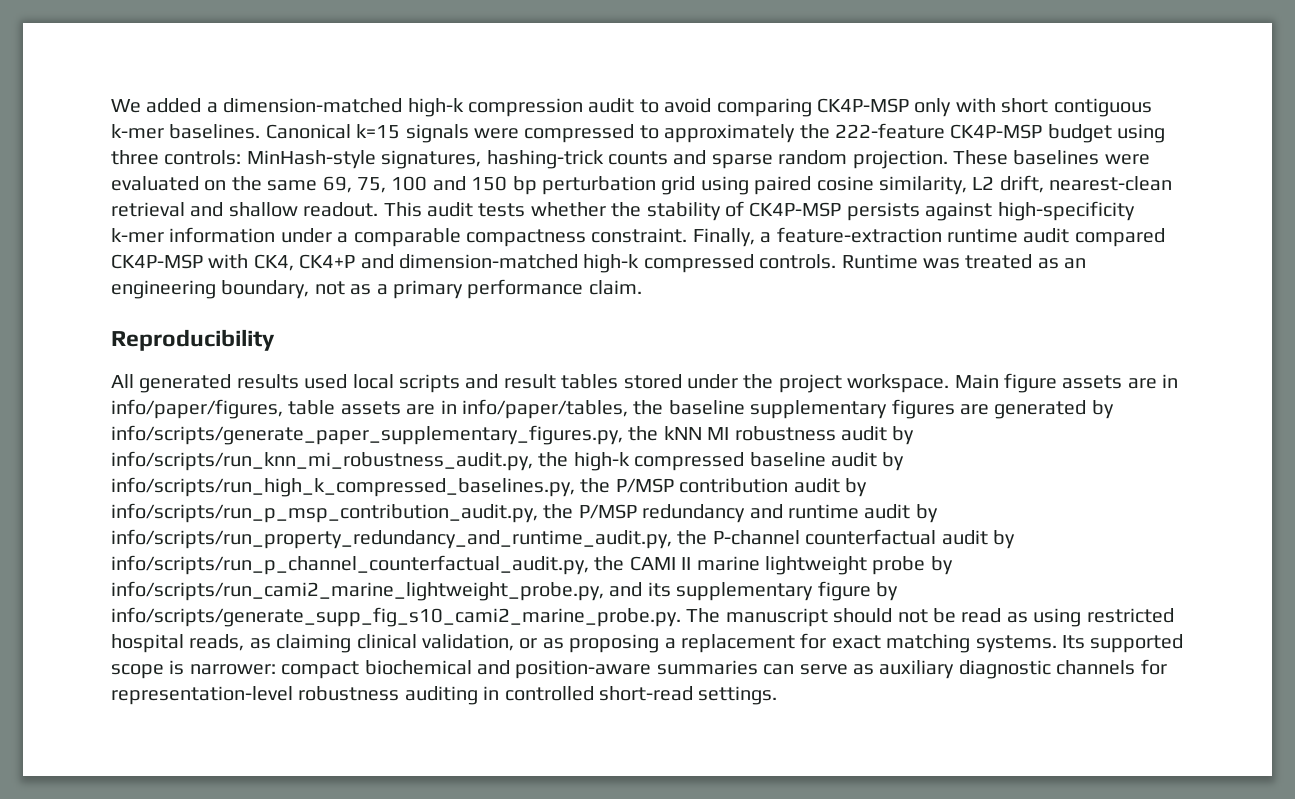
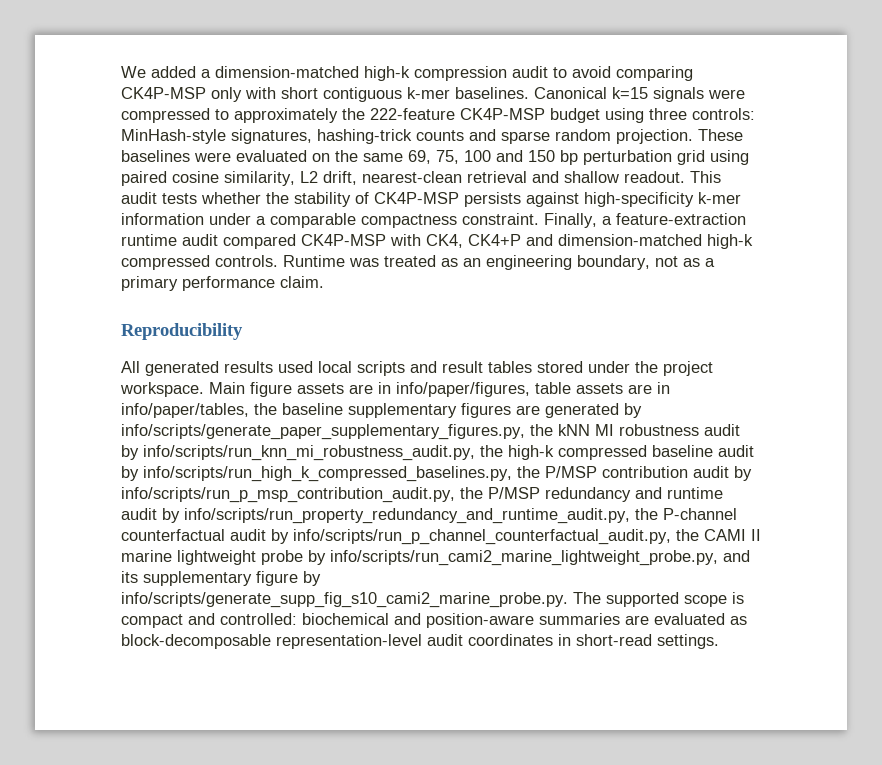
[725,608,1174,627] [111,633,1184,653] [111,659,1167,679] [111,686,594,705] manuscript should not be read as using restricted hospital reads, as claiming clinical validation, or as proposing a replacement for exact matching systems. Its supported scope is narrower: compact biochemical and position-aware summaries can serve as auxiliary diagnostic channels for representation-level robustness auditing in controlled -> [606,592,744,607] [121,613,747,628] [121,634,571,649] supported scope is compact and controlled: biochemical and position-aware summaries are evaluated as block-decomposable representation-level audit coordinates in

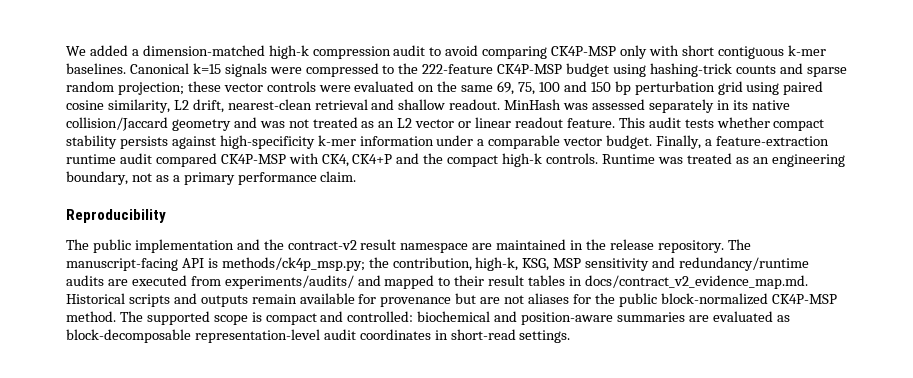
[234,108,338,123] approximately -> (395, 69) none
[649,108,755,120] [121,129,312,144] three controls: MinHash-style signatures, -> (647, 70) none
[616,129,743,144] [121,150,190,162] projection. These baselines -> [117,81,316,95] projection; these vector controls
[690,171,721,183] [121,192,459,207] This audit tests whether the stability of CK4P-MSP -> [504,99,790,113] [66,117,825,131] [66,135,117,149] MinHash was assessed separately in its native collision/Jaccard geometry and was not treated as an L2 vector or linear readout feature. This audit tests whether compact stability
[361,213,539,228] compactness constraint. -> [563,135,653,149] vector budget.
[558,234,753,249] [121,255,210,270] dimension-matched high-k compressed -> [423,153,543,167] the compact high-k
[121,361,713,376] [120,382,670,397] [121,403,642,418] [121,424,740,440] [121,445,754,461] [121,466,752,482] [121,487,723,503] [121,508,737,524] [121,529,761,545] [121,550,750,566] [121,571,321,586] [121,592,568,608] All generated results used local scripts and result tables stored under the project workspace. Main figure assets are in info/paper/figures, table assets are in info/paper/tables, the baseline supplementary figures are generated by info/scripts/generate_paper_supplementary_figures.py, the kNN MI robustness audit by info/scripts/run_knn_mi_robustness_audit.py, the high-k compressed baseline audit by info/scripts/run_high_k_compressed_baselines.py, the P/MSP contribution audit by info/scripts/run_p_msp_contribution_audit.py, the P/MSP redundancy and runtime audit by info/scripts/run_property_redundancy_and_runtime_audit.py, the P-channel counterfactual audit by info/scripts/run_p_channel_counterfactual_audit.py, the CAMI II marine lightweight probe by info/scripts/run_cami2_marine_lightweight_probe.py, and its supplementary figure by info/scripts/generate_supp_fig_s10_cami2_marine_probe.py. -> [66,239,751,253] [66,257,810,271] [66,275,808,289] [66,293,837,307] [66,311,116,322] The public implementation and the contract-v2 result namespace are maintained in the release repository. The manuscript-facing API is methods/ck4p_msp.py; the contribution, high-k, KSG, MSP sensitivity and redundancy/runtime audits are executed from experiments/audits/ and mapped to their result tables in docs/contract_v2_evidence_map.md. Historical scripts and outputs remain available for provenance but are not aliases for the public block-normalized CK4P-MSP method.

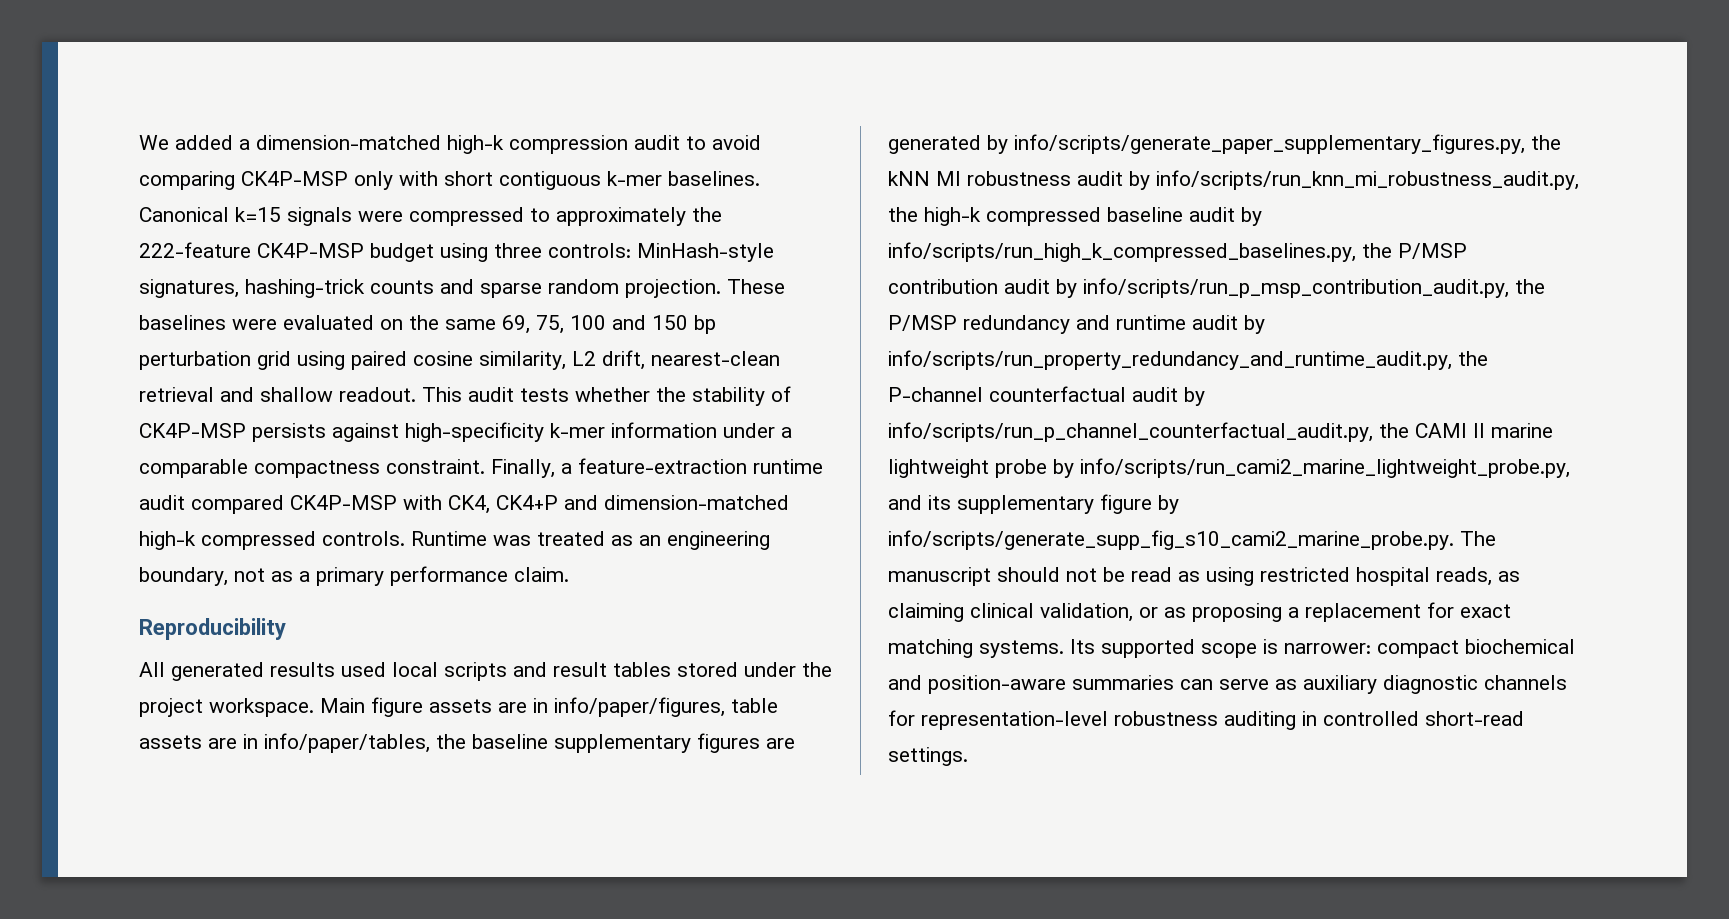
(395, 69) none -> [556,207,686,226] approximately
(647, 70) none -> [494,243,774,262] [139,279,239,298] three controls: MinHash-style signatures,
[117,81,316,95] projection; these vector controls -> [625,279,785,298] [139,315,226,330] projection. These baselines
[504,99,790,113] [66,117,825,131] [66,135,117,149] MinHash was assessed separately in its native collision/Jaccard geometry and was not treated as an L2 vector or linear readout feature. This audit tests whether compact stability -> [422,386,791,406] [139,423,246,438] This audit tests whether the stability of CK4P-MSP
[563,135,653,149] vector budget. -> [254,459,485,478] compactness constraint.
[423,153,543,167] the compact high-k -> [604,495,789,510] [139,531,316,550] dimension-matched high-k compressed
[66,239,751,253] [66,257,810,271] [66,275,808,289] [66,293,837,307] [66,311,790,325] [66,329,448,343] The public implementation and the contract-v2 result namespace are maintained in the release repository. The manuscript-facing API is methods/ck4p_msp.py; the contribution, high-k, KSG, MSP sensitivity and redundancy/runtime audits are executed from experiments/audits/ and mapped to their result tables in docs/contract_v2_evidence_map.md. Historical scripts and outputs remain available for provenance but are not aliases for the public block-normalized CK4P-MSP method. The supported scope is compact and controlled: biochemical and position-aware summaries are evaluated as block-decomposable representation-level audit coordinates in -> [139,662,832,681] [139,697,778,717] [139,733,795,753] [888,134,1561,154] [888,170,1579,190] [888,207,1262,226] [888,242,1467,262] [888,278,1545,298] [888,315,1265,334] [888,350,1488,370] [888,386,1205,406] [888,422,1553,442] [888,458,1570,478] [888,494,1179,514] [888,530,1496,550] [888,567,1520,586] [888,602,1511,622] [888,639,1575,658] [888,675,1567,694] [888,710,1419,730] All generated results used local scripts and result tables stored under the project workspace. Main figure assets are in info/paper/figures, table assets are in info/paper/tables, the baseline supplementary figures are generated by info/scripts/generate_paper_supplementary_figures.py, the kNN MI robustness audit by info/scripts/run_knn_mi_robustness_audit.py, the high-k compressed baseline audit by info/scripts/run_high_k_compressed_baselines.py, the P/MSP contribution audit by info/scripts/run_p_msp_contribution_audit.py, the P/MSP redundancy and runtime audit by info/scripts/run_property_redundancy_and_runtime_audit.py, the P-channel counterfactual audit by info/scripts/run_p_channel_counterfactual_audit.py, the CAMI II marine lightweight probe by info/scripts/run_cami2_marine_lightweight_probe.py, and its supplementary figure by info/scripts/generate_supp_fig_s10_cami2_marine_probe.py. The manuscript should not be read as using restricted hospital reads, as claiming clinical validation, or as proposing a replacement for exact matching systems. Its supported scope is narrower: compact biochemical and position-aware summaries can serve as auxiliary diagnostic channels for representation-level robustness auditing in controlled

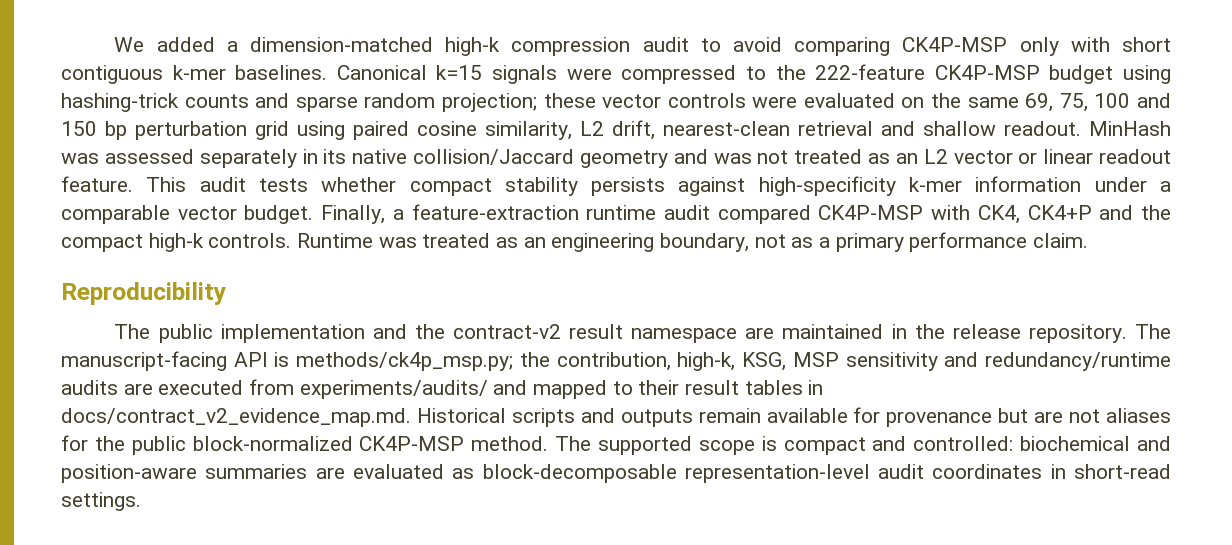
[556,207,686,226] approximately -> (766, 73) none
[494,243,774,262] [139,279,239,298] three controls: MinHash-style signatures, -> (1172, 74) none
[625,279,785,298] [139,315,226,330] projection. These baselines -> [441,93,746,112] projection; these vector controls
[422,386,791,406] [139,423,246,438] This audit tests whether the stability of CK4P-MSP -> [1089,121,1171,136] [61,149,1172,168] [61,176,578,196] MinHash was assessed separately in its native collision/Jaccard geometry and was not treated as an L2 vector or linear readout feature. This audit tests whether compact stability
[254,459,485,478] compactness constraint. -> [177,205,314,224] vector budget.
[604,495,789,510] [139,531,316,550] dimension-matched high-k compressed -> [1140,205,1171,220] [61,233,204,252] the compact high-k
[139,662,832,681] [139,697,778,717] [139,733,795,753] [888,134,1561,154] [888,170,1579,190] [888,207,1262,226] [888,242,1467,262] [888,278,1545,298] [888,315,1265,334] [888,350,1488,370] [888,386,1205,406] [888,422,1553,442] [888,458,1570,478] [888,494,1179,514] [888,530,1496,550] [888,567,1520,586] [888,602,1511,622] [888,639,1575,658] [888,675,1567,694] [888,710,1419,730] All generated results used local scripts and result tables stored under the project workspace. Main figure assets are in info/paper/figures, table assets are in info/paper/tables, the baseline supplementary figures are generated by info/scripts/generate_paper_supplementary_figures.py, the kNN MI robustness audit by info/scripts/run_knn_mi_robustness_audit.py, the high-k compressed baseline audit by info/scripts/run_high_k_compressed_baselines.py, the P/MSP contribution audit by info/scripts/run_p_msp_contribution_audit.py, the P/MSP redundancy and runtime audit by info/scripts/run_property_redundancy_and_runtime_audit.py, the P-channel counterfactual audit by info/scripts/run_p_channel_counterfactual_audit.py, the CAMI II marine lightweight probe by info/scripts/run_cami2_marine_lightweight_probe.py, and its supplementary figure by info/scripts/generate_supp_fig_s10_cami2_marine_probe.py. The manuscript should not be read as using restricted hospital reads, as claiming clinical validation, or as proposing a replacement for exact matching systems. Its supported scope is narrower: compact biochemical and position-aware summaries can serve as auxiliary diagnostic channels for representation-level robustness auditing in controlled -> [114,324,1171,343] [61,351,1172,371] [61,379,824,399] [61,407,1171,427] [61,435,1172,455] [61,464,1066,483] The public implementation and the contract-v2 result namespace are maintained in the release repository. The manuscript-facing API is methods/ck4p_msp.py; the contribution, high-k, KSG, MSP sensitivity and redundancy/runtime audits are executed from experiments/audits/ and mapped to their result tables in docs/contract_v2_evidence_map.md. Historical scripts and outputs remain available for provenance but are not aliases for the public block-normalized CK4P-MSP method. The supported scope is compact and controlled: biochemical and position-aware summaries are evaluated as block-decomposable representation-level audit coordinates in

